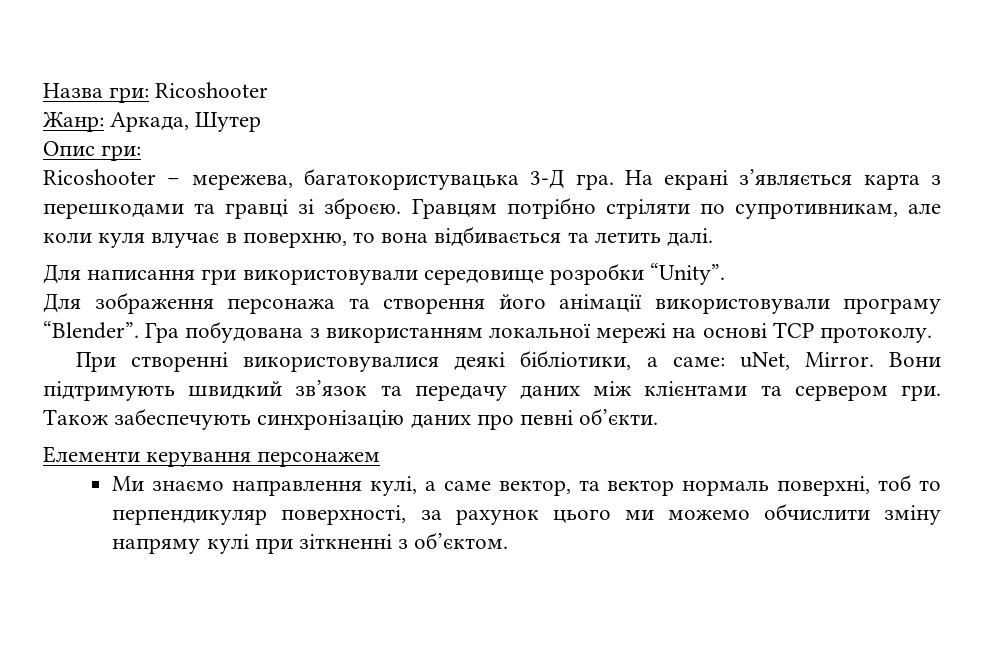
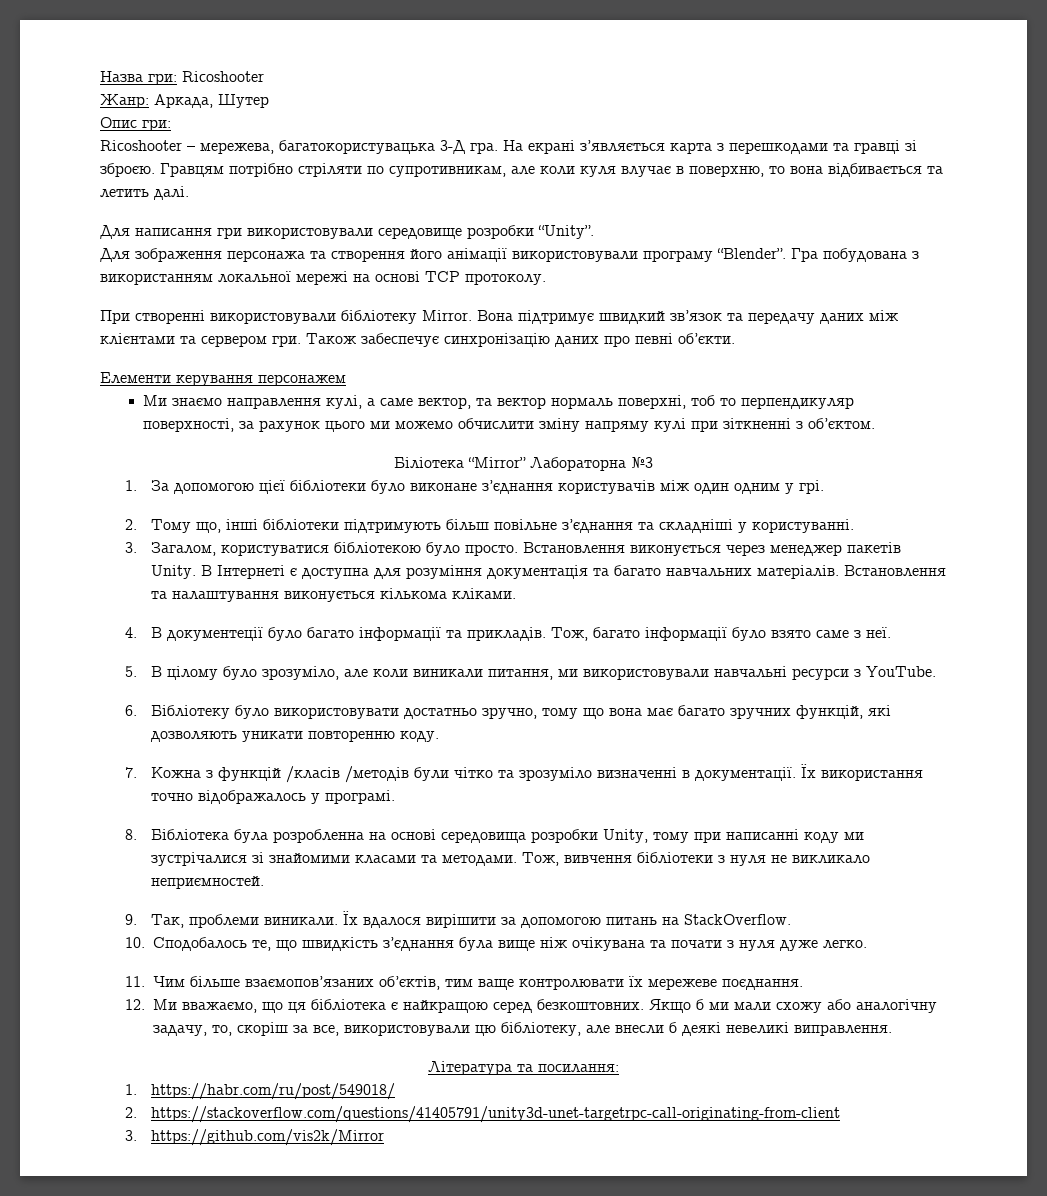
[243,350,942,372] [43,381,175,401] використовувалися деякі бібліотики, а саме: uNet, Mirror. Вони підтримують -> [210,310,594,324] використовували бібліотеку Mirror. Вона підтримує
[114,408,252,430] забеспечують -> [361,333,439,347] забеспечує
(509, 540) none -> [394,457,653,471] [125,480,824,494] [125,519,854,533] [125,542,901,556] [150,565,946,579] [150,588,516,602] [125,627,891,641] [125,666,936,680] [125,705,891,719] [150,730,439,742] [125,764,923,783] [150,790,395,804] [125,829,864,843] [150,852,870,866] [150,876,264,889] [125,911,791,928] [125,937,868,951] [125,976,804,990] [125,999,938,1013] [153,1022,893,1036] [428,1061,619,1075] [125,1083,395,1100] [125,1106,840,1123] [125,1129,384,1146] // Біліотека “Mirror” Лабораторна №3 // 1. За допомогою цієї бібліотеки було виконане з’єднання користувачів між один одним у грі. // 2. Тому що, інші бібліотеки підтримують більш повільне з’єднання та складніші у користуванні. // 3. Загалом, користуватися бібліотекою було просто. Встановлення виконується через менеджер пакетів Unity. В Інтернеті є доступна для розуміння документація та багато навчальних матеріалів. Встановлення та налаштування виконується кількома кліками. // 4. В документеції було багато інформації та прикладів. Тож, багато інформації було взято саме з неї. // 5. В цілому було зрозуміло, але коли виникали питання, ми використовували навчальні ресурси з YouTube. // 6. Бібліотеку було використовувати достатньо зручно, тому що вона має багато зручних функцій, які дозволяють уникати повторенню коду. // 7. Кожна з функцій /класів /методів були чітко та зрозуміло визначенні в документації. Їх використання точно відображалось у програмі. // 8. Бібліотека була розробленна на основі середовища розробки Unity, тому при написанні коду ми зустрічалися зі знайомими класами та методами. Тож, вивчення бібліотеки з нуля не викликало неприємностей. // 9. Так, проблеми виникали. Їх вдалося вирішити за допомогою питань на StackOverflow. // 10. Сподобалось те, що швидкість з’єднання була вище ніж очікувана та почати з нуля дуже легко. // 11. Чим більше взаємопов’язаних об’єктів, тим ваще контролювати їх мережеве поєднання. // 12. Ми вважаємо, що ця бібліотека є найкращою серед безкоштовних. Якщо б ми мали схожу або аналогічну задачу, то, скоріш за все, використовували цю бібліотеку, але внесли б деякі невеликі виправлення. // Література та посилання: // 1. https://habr.com/ru/post/549018/ // 2. https://stackoverflow.com/questions/41405791/unity3d-unet-targetrpc-call-originating-from-client // 3. https://github.com/vis2k/Mirror

